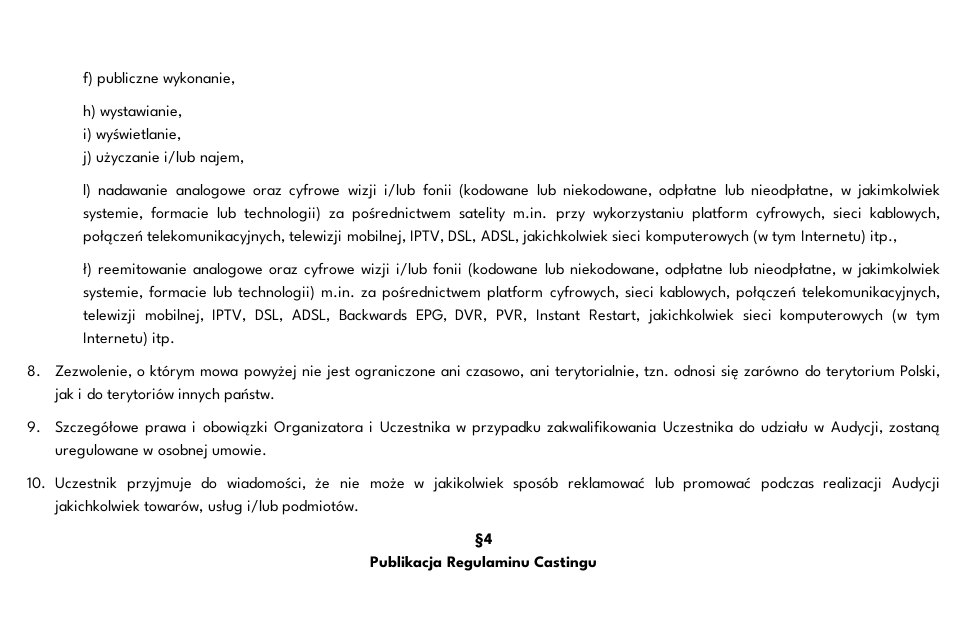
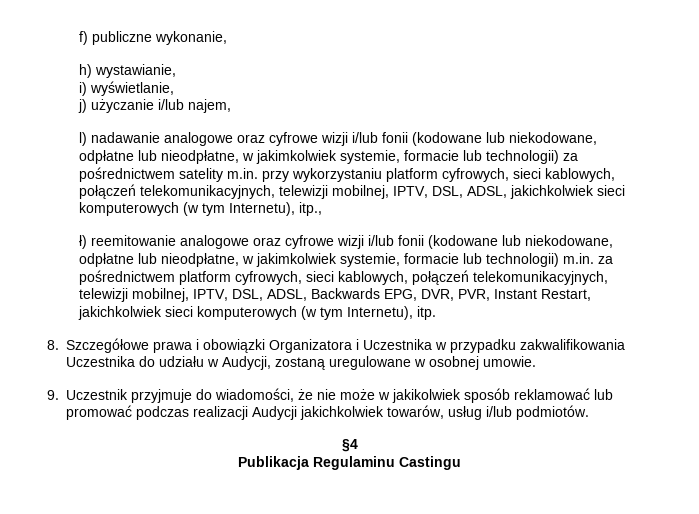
[800,229,866,245] Internetu) -> [228,202,295,216] Internetu),
[82,331,148,347] Internetu) -> [346,306,413,320] Internetu),
[54,365,940,380] [53,388,276,403] [27,421,41,433] Zezwolenie, o którym mowa powyżej nie jest ograniczone ani czasowo, ani terytorialnie, tzn. odnosi się zarówno do terytorium Polski, jak i do terytoriów innych państw. // 9. -> (59, 345) none
[27,477,46,489] 10. -> [47,390,59,400] 9.

